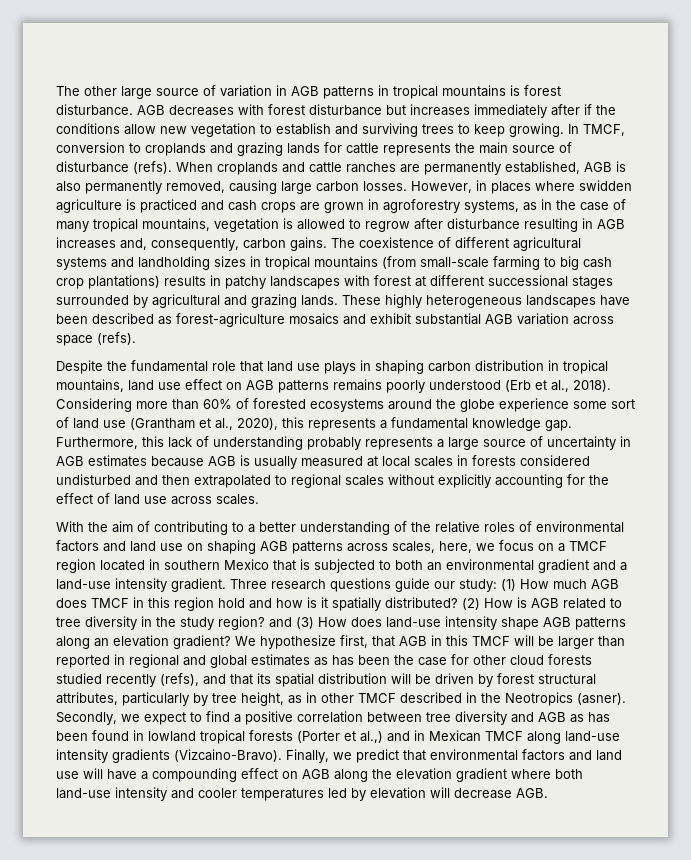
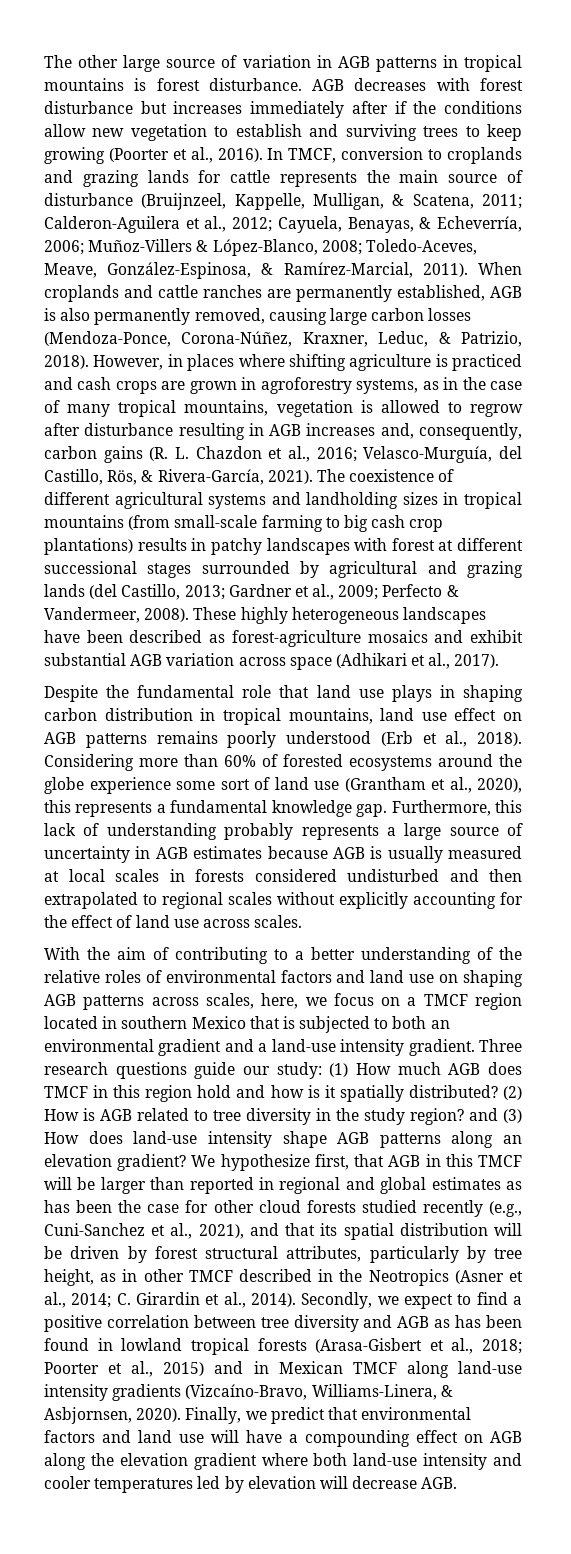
[509,123,564,137] growing. -> [44,147,263,164] growing (Poorter et al., 2016).
[133,161,172,174] (refs). -> [141,193,522,210] [44,216,522,233] [44,239,477,256] [44,262,468,279] (Bruijnzeel, Kappelle, Mulligan, & Scatena, 2011; Calderon-Aguilera et al., 2012; Cayuela, Benayas, & Echeverría, 2006; Muñoz-Villers & López-Blanco, 2008; Toledo-Aceves, Meave, González-Espinosa, & Ramírez-Marcial, 2011).
[363,181,407,191] losses. -> [428,308,472,321] [44,331,522,347] [44,355,89,369] losses (Mendoza-Ponce, Corona-Núñez, Kraxner, Leduc, & Patrizio, 2018).
[579,180,632,191] swidden -> [288,354,346,371] shifting
[290,237,327,251] gains. -> [103,446,522,463] [44,469,313,485] gains (R. L. Chazdon et al., 2016; Velasco-Murguía, del Castillo, Rös, & Rivera-García, 2021).
[301,295,338,306] lands. -> [44,584,459,600] [44,607,190,623] lands (del Castillo, 2013; Gardner et al., 2009; Perfecto & Vandermeer, 2008).
[97,332,136,345] (refs). -> [335,653,500,669] (Adhikari et al., 2017).
[160,673,199,686] (refs), -> [489,1201,522,1217] [44,1223,244,1239] (e.g., Cuni-Sanchez et al., 2021),
[577,693,626,705] (asner). -> [454,1270,523,1284] [44,1292,296,1308] (Asner et al., 2014; C. Girardin et al., 2014).
[297,731,383,743] (Porter et al.,) -> [315,1338,522,1354] [44,1361,205,1377] (Arasa-Gisbert et al., 2018; Poorter et al., 2015)
[174,749,282,762] (Vizcaino-Bravo). -> [185,1384,453,1400] [44,1407,182,1424] (Vizcaíno-Bravo, Williams-Linera, & Asbjornsen, 2020).

